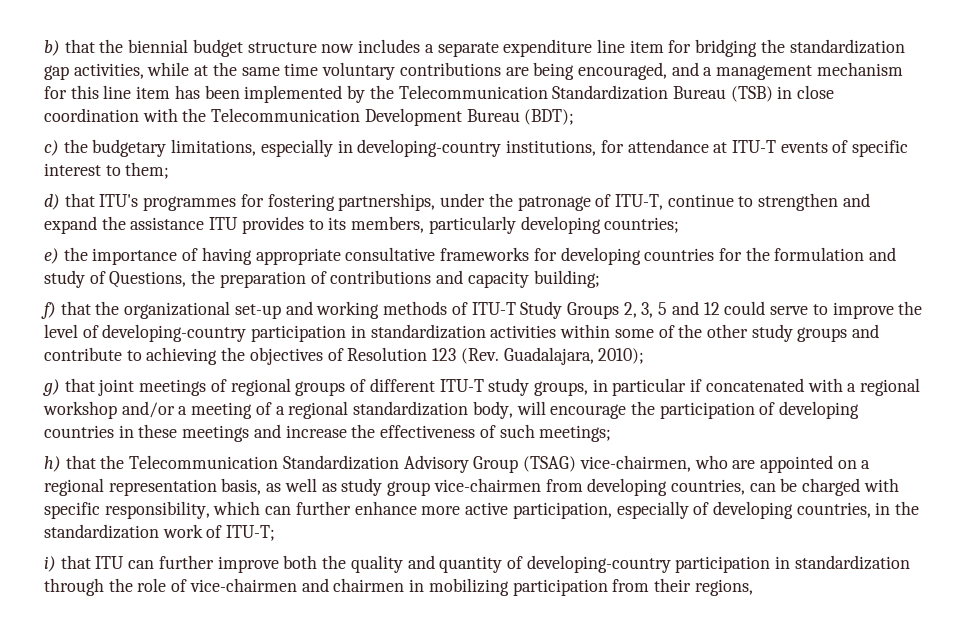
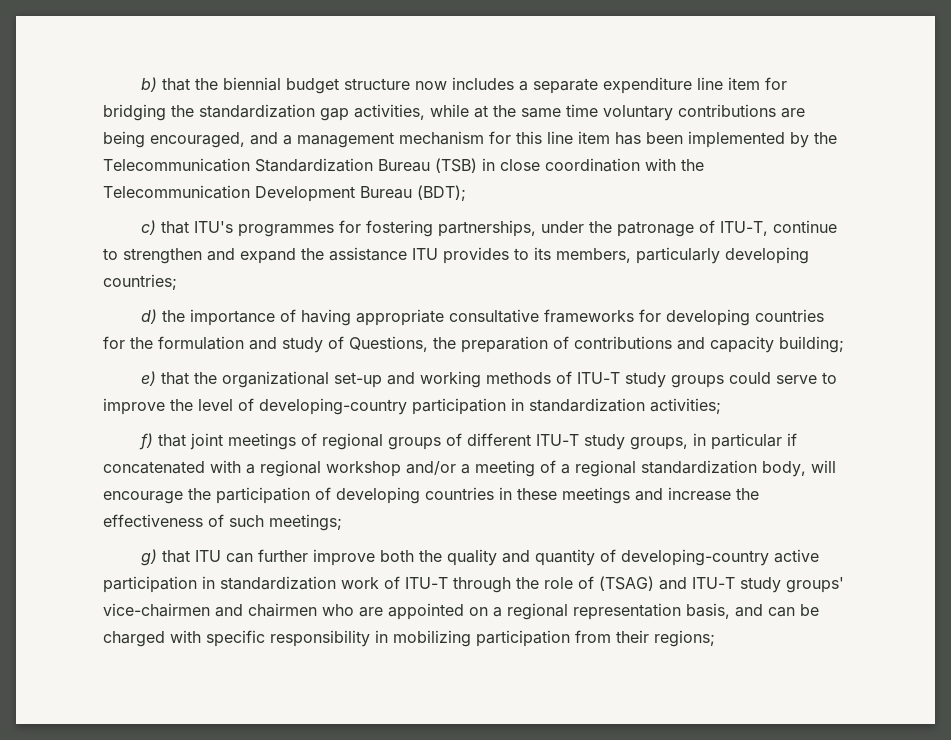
[63,139,909,157] [44,162,170,179] [44,194,60,210] the budgetary limitations, especially in developing-country institutions, for attendance at ITU-T events of specific interest to them; // d) -> (157, 227) none
[44,248,59,264] e) -> [141,309,158,324] d)
[41,302,56,319] f) -> [141,371,157,386] e)
[520,301,720,319] Study Groups 2, 3, 5 and 12 -> [625,372,725,388] study groups
[490,324,880,342] [44,347,645,365] [43,379,60,396] activities within some of the other study groups and contribute to achieving the objectives of Resolution 123 (Rev. Guadalajara, 2010); // g) -> [650,398,721,414] [139,433,154,450] activities; // f)
[44,455,871,473] [44,478,899,496] [44,501,920,519] [44,524,276,541] [44,556,56,572] h) that the Telecommunication Standardization Advisory Group (TSAG) vice-chairmen, who are appointed on a regional representation basis, as well as study group vice-chairmen from developing countries, can be charged with specific responsibility, which can further enhance more active participation, especially of developing countries, in the standardization work of ITU-T; // i) -> [141,549,158,566] g)
[675,555,910,573] participation in standardization -> [774,549,820,563] [103,576,448,593] active participation in standardization work of ITU-T
[189,578,405,592] vice-chairmen and chairmen -> [599,576,844,593] [103,603,819,620] [103,630,370,647] (TSAG) and ITU-T study groups' vice-chairmen and chairmen who are appointed on a regional representation basis, and can be charged with specific responsibility
[694,579,753,596] regions, -> [654,630,715,647] regions;

